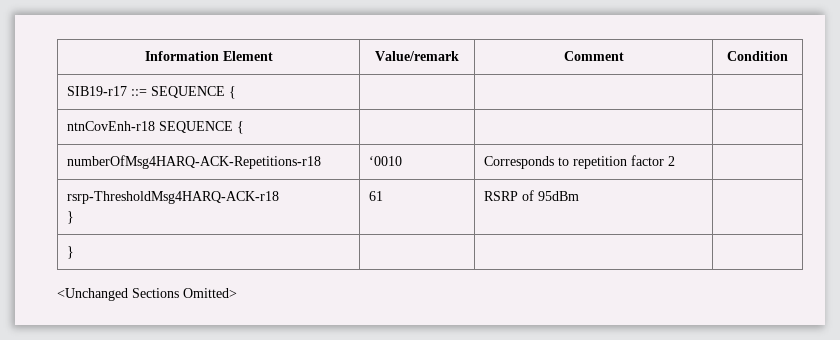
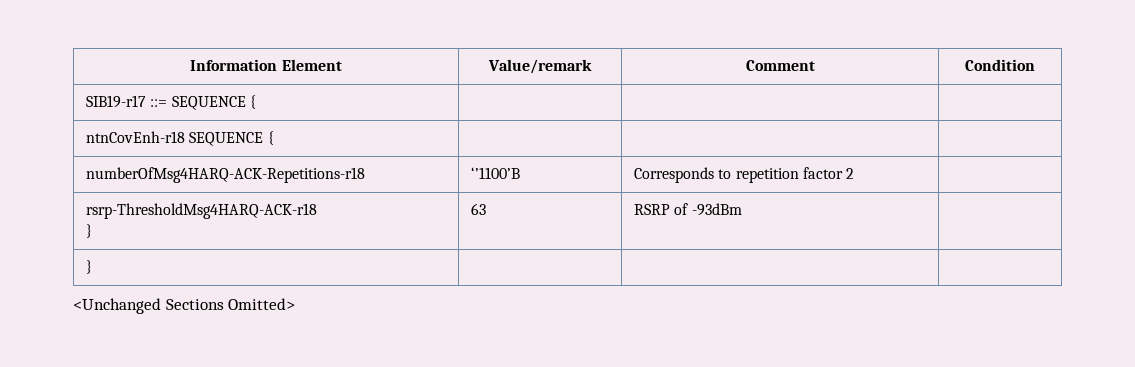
[368,156,402,166] ‘0010 -> [471,167,521,179] ‘’1100’B
[368,191,383,201] 61 -> [471,203,487,215] 63
[537,191,579,201] 95dBm -> [691,203,742,216] -93dBm

